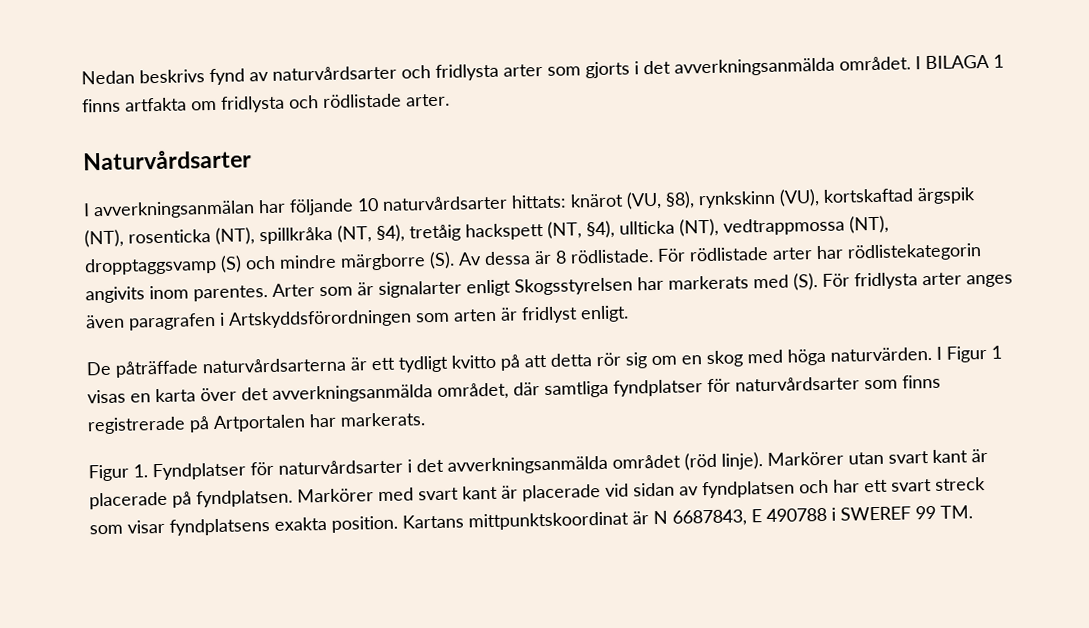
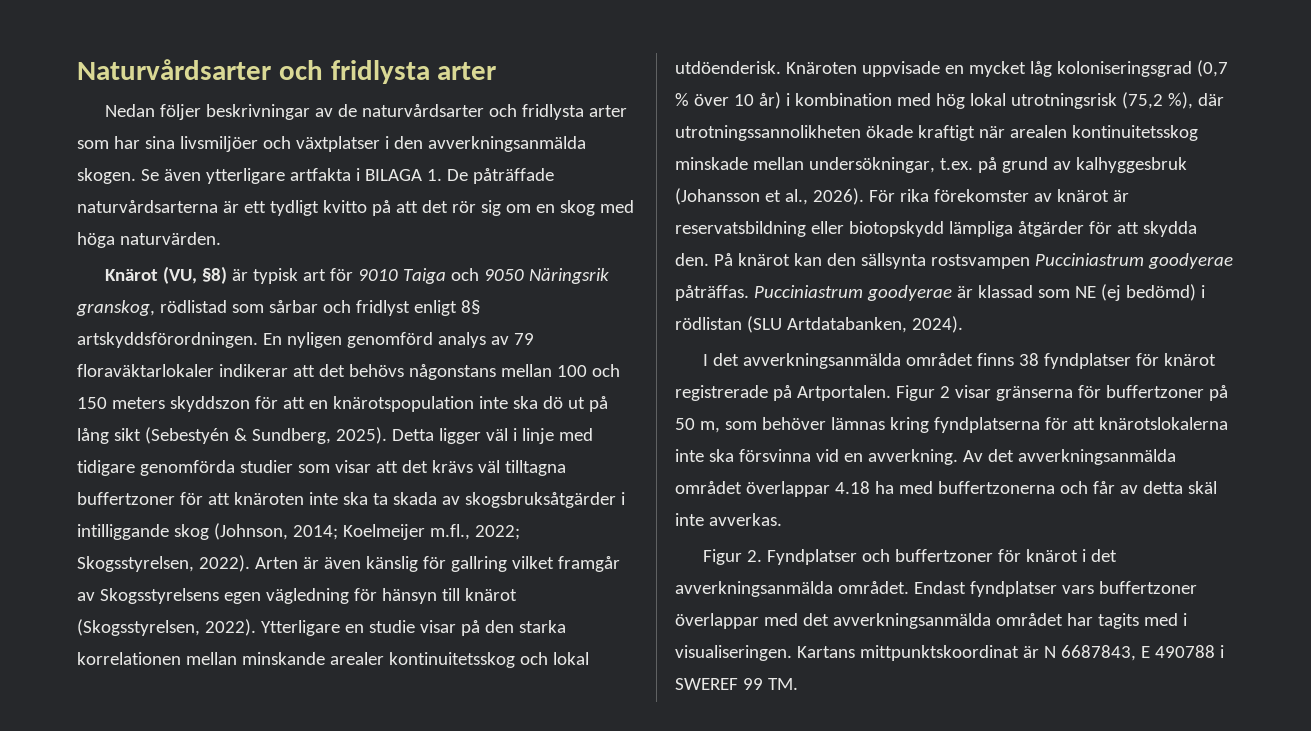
[81,68,269,86] Nedan beskrivs fynd av -> [77,59,497,84] [104,104,357,120] Naturvårdsarter och fridlysta arter // Nedan följer beskrivningar av de
[585,54,1004,79] [82,93,450,113] [82,149,252,171] [83,187,976,220] [84,215,889,248] [84,243,982,276] [85,272,1013,304] [85,305,629,331] gjorts i det avverkningsanmälda området. I BILAGA 1 finns artfakta om fridlysta och rödlistade arter. // Naturvårdsarter // I avverkningsanmälan har följande 10 naturvårdsarter hittats: knärot (VU, §8), rynkskinn (VU), kortskaftad ärgspik (NT), rosenticka (NT), spillkråka (NT, §4), tretåig hackspett (NT, §4), ullticka (NT), vedtrappmossa (NT), dropptaggsvamp (S) och mindre märgborre (S). Av dessa är 8 rödlistade. För rödlistade arter har rödlistekategorin angivits inom parentes. Arter som är signalarter enligt Skogsstyrelsen har markerats med (S). För fridlysta arter anges även paragrafen i Artskyddsförordningen som arten är fridlyst enligt. // -> [113,136,586,152] [77,168,442,184] har sina livsmiljöer och växtplatser i den avverkningsanmälda skogen. Se även ytterligare artfakta i BILAGA 1.
[550,353,592,367] detta -> [421,200,448,213] det
[936,345,1002,363] [87,374,941,404] [87,412,425,435] [88,448,988,482] [89,477,986,510] [89,515,398,536] I Figur 1 visas en karta över det avverkningsanmälda området, där samtliga fyndplatser för naturvårdsarter som finns registrerade på Artportalen har markerats. // Figur 1. Fyndplatser för naturvårdsarter i det avverkningsanmälda området (röd linje). Markörer utan svart kant är placerade på fyndplatsen. Markörer med svart kant är placerade vid sidan av fyndplatsen och har ett svart streck som visar fyndplatsens exakta position. -> [104,266,609,284] [76,300,480,316] [77,332,534,348] [77,364,620,380] [77,396,608,412] [77,427,593,444] [77,460,566,476] [77,492,625,508] [77,523,520,540] [77,555,620,572] [77,588,517,604] [77,619,566,636] [77,652,589,668] [675,60,1228,77] [675,92,1224,109] [675,125,1198,141] [675,157,1187,173] [675,188,1129,205] [675,221,1197,237] [675,253,1233,269] [675,284,1205,301] [675,316,963,333] [702,353,1216,369] [675,385,1228,401] [675,417,1228,433] [675,449,1176,465] [675,481,1217,497] [675,513,782,526] [702,549,1117,565] [675,581,1197,597] [675,613,1187,629] [675,645,792,661] // Knärot (VU, §8) är typisk art för 9010 Taiga och 9050 Näringsrik granskog, rödlistad som sårbar och fridlyst enligt 8§ artskyddsförordningen. En nyligen genomförd analys av 79 floraväktarlokaler indikerar att det behövs någonstans mellan 100 och 150 meters skyddszon för att en knärotspopulation inte ska dö ut på lång sikt (Sebestyén & Sundberg, 2025). Detta ligger väl i linje med tidigare genomförda studier som visar att det krävs väl tilltagna buffertzoner för att knäroten inte ska ta skada av skogsbruksåtgärder i intilliggande skog (Johnson, 2014; Koelmeijer m.fl., 2022; Skogsstyrelsen, 2022). Arten är även känslig för gallring vilket framgår av Skogsstyrelsens egen vägledning för hänsyn till knärot (Skogsstyrelsen, 2022). Ytterligare en studie visar på den starka korrelationen mellan minskande arealer kontinuitetsskog och lokal utdöenderisk. Knäroten uppvisade en mycket låg koloniseringsgrad (0,7 % över 10 år) i kombination med hög lokal utrotningsrisk (75,2 %), där utrotningssannolikheten ökade kraftigt när arealen kontinuitetsskog minskade mellan undersökningar, t.ex. på grund av kalhyggesbruk (Johansson et al., 2026). För rika förekomster av knärot är reservatsbildning eller biotopskydd lämpliga åtgärder för att skydda den. På knärot kan den sällsynta rostsvampen Pucciniastrum goodyerae påträffas. Pucciniastrum goodyerae är klassad som NE (ej bedömd) i rödlistan (SLU Artdatabanken, 2024). // I det avverkningsanmälda området finns 38 fyndplatser för knärot registrerade på Artportalen. Figur 2 visar gränserna för buffertzoner på 50 m, som behöver lämnas kring fyndplatserna för att knärotslokalerna inte ska försvinna vid en avverkning. Av det avverkningsanmälda området överlappar 4.18 ha med buffertzonerna och får av detta skäl inte avverkas. // Figur 2. Fyndplatser och buffertzoner för knärot i det avverkningsanmälda området. Endast fyndplatser vars buffertzoner överlappar med det avverkningsanmälda området har tagits med i visualiseringen.

